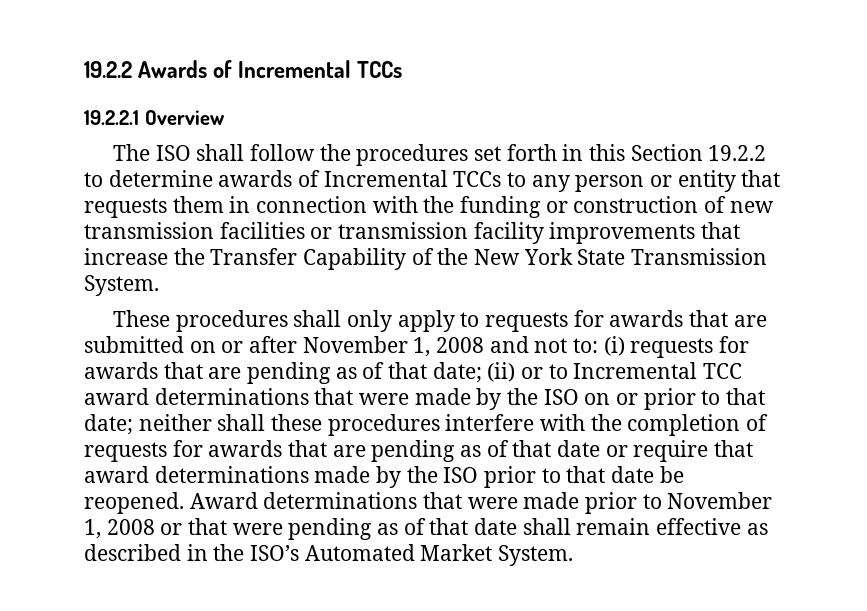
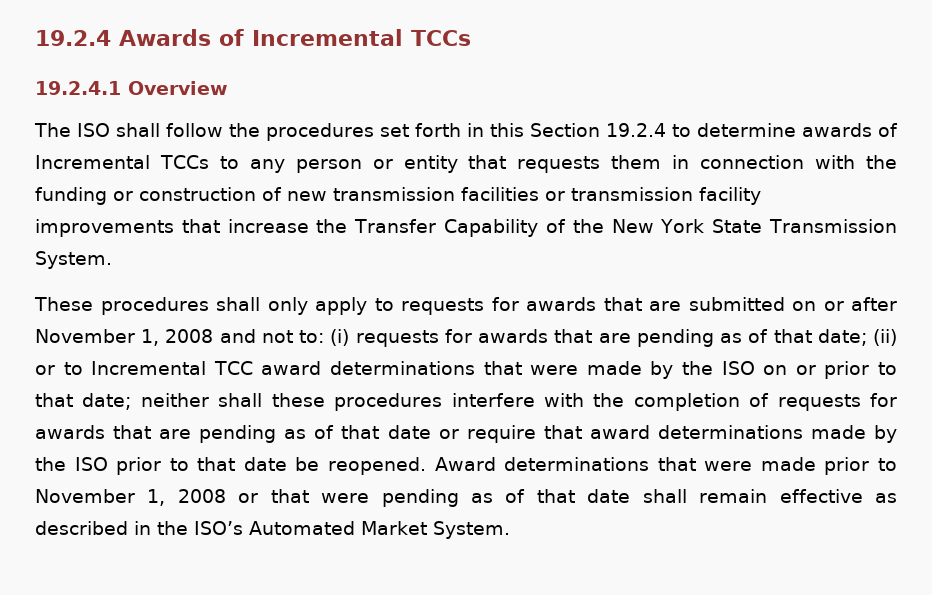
[84,61,132,78] 19.2.2 -> [35,30,111,46] 19.2.4
[84,110,139,125] 19.2.2.1 -> [35,81,121,95] 19.2.4.1
[708,145,767,161] 19.2.2 -> [606,123,666,137] 19.2.4

